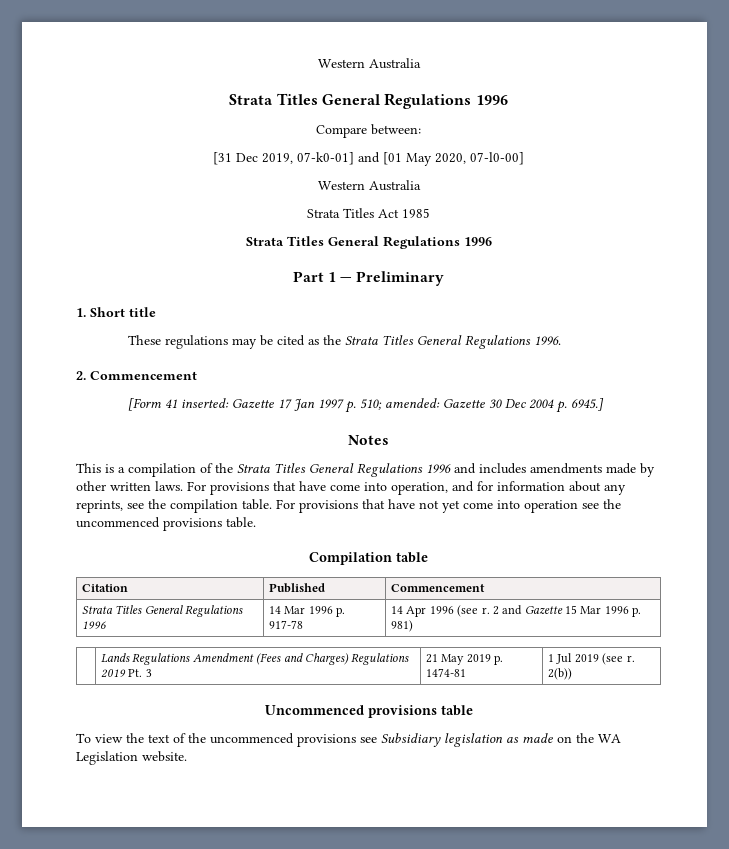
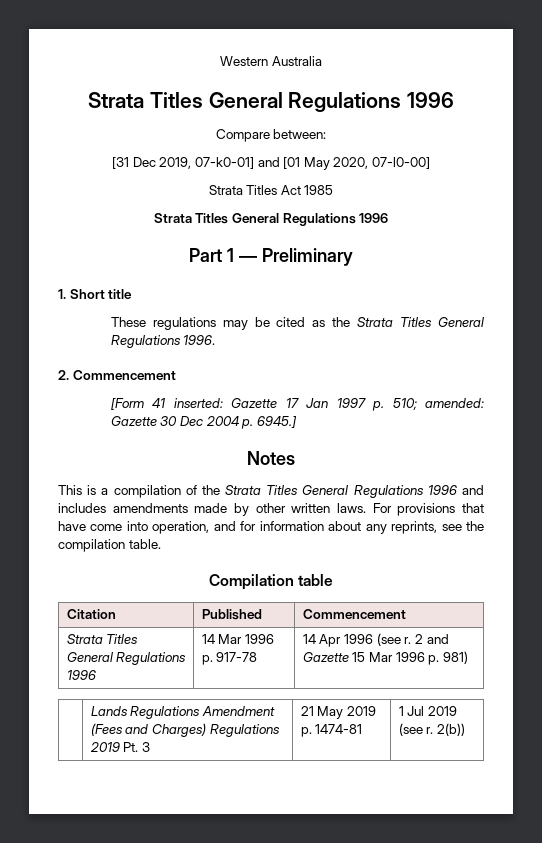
[317,180,421,191] // Western Australia -> (431, 163) none
[276,499,621,513] [76,517,256,531] For provisions that have not yet come into operation see the uncommenced provisions table. -> (161, 544) none
[264,705,473,718] [76,733,621,747] [76,751,187,765] // Uncommenced provisions table // To view the text of the uncommenced provisions see Subsidiary legislation as made on the WA Legislation website. -> (465, 729) none

